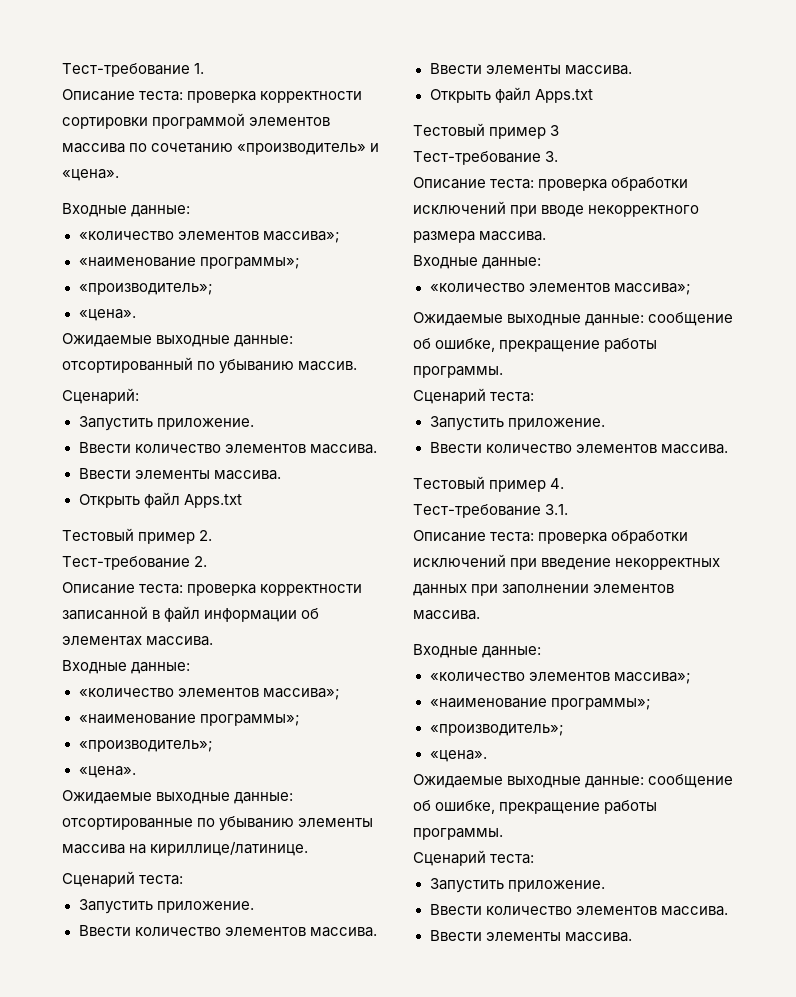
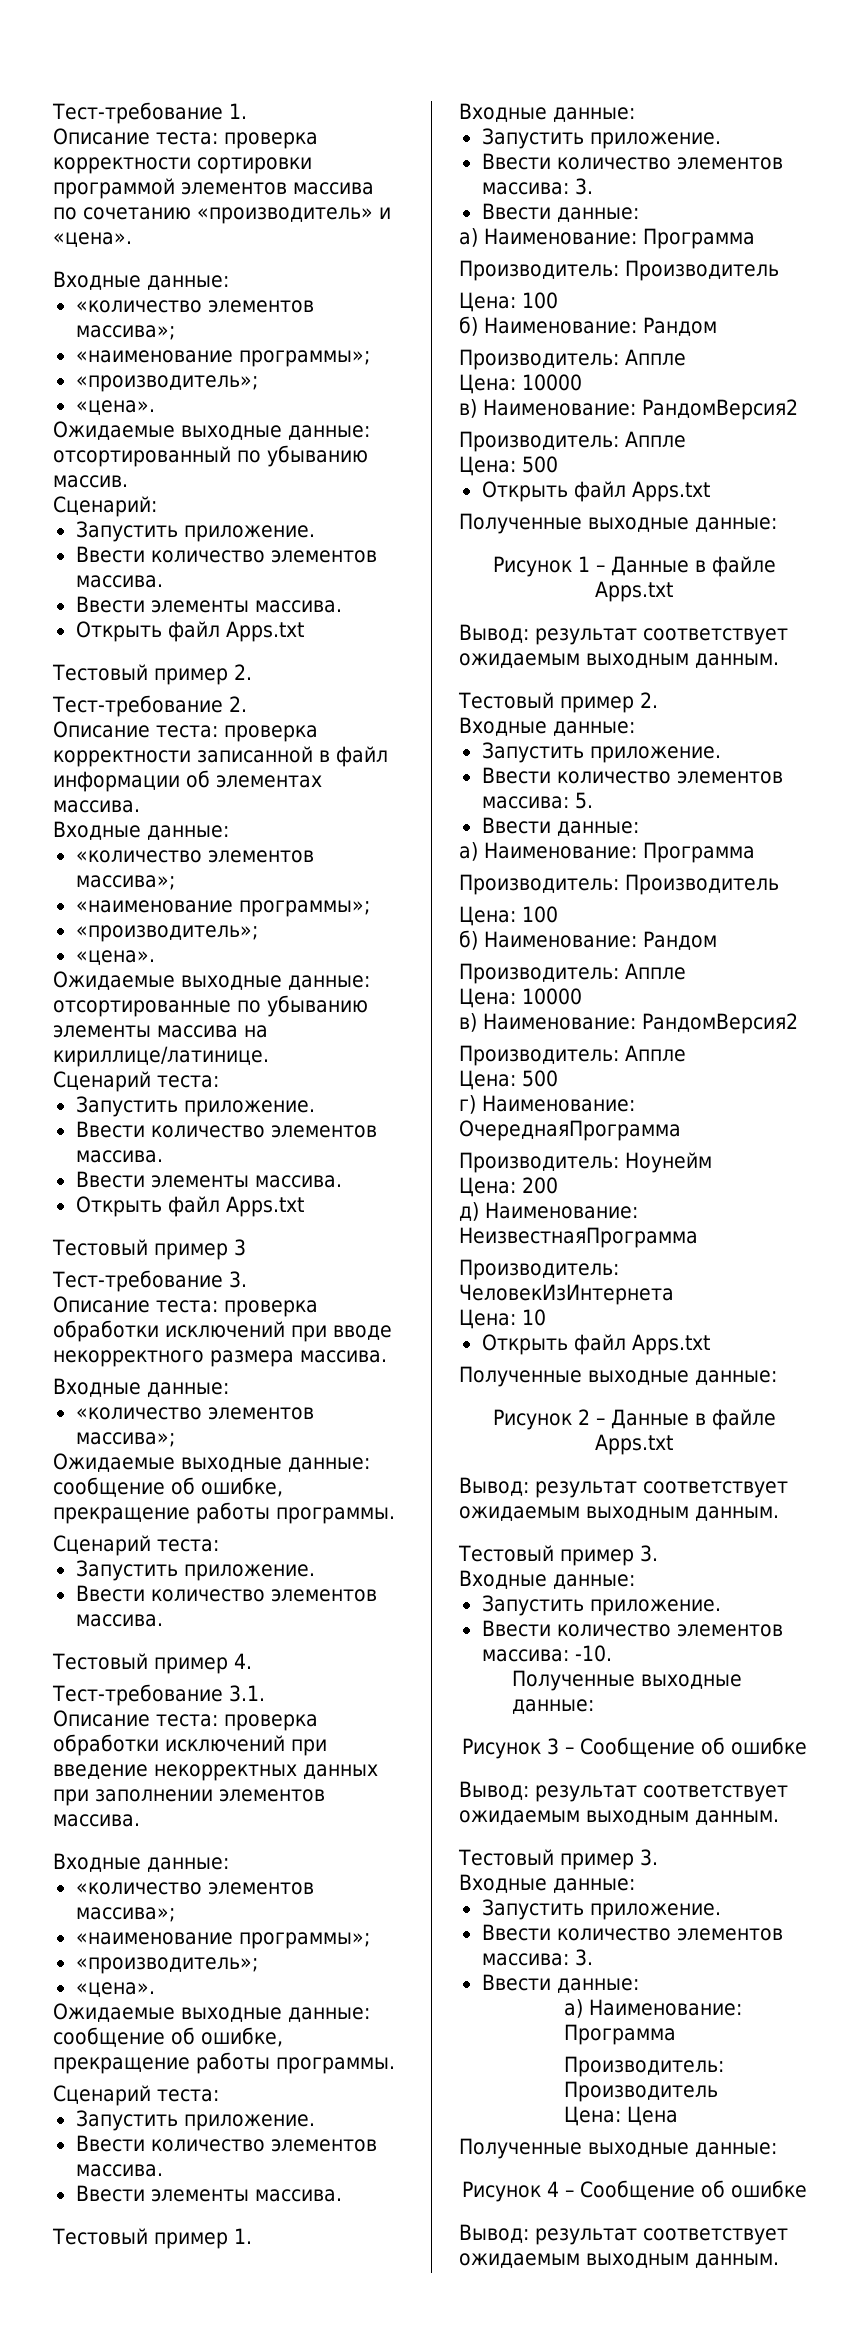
(632, 937) none -> [52,2228,252,2249] [459,103,635,122] [481,128,721,149] [481,153,783,170] [481,178,593,195] [481,203,639,222] [459,228,755,249] [459,260,779,281] [459,292,558,312] [459,316,717,336] [459,349,686,370] [459,374,582,394] [459,399,798,420] [459,431,686,452] [459,456,558,476] [481,481,710,502] [459,513,777,534] [492,556,776,577] [595,581,673,602] [459,624,788,645] [459,653,779,668] [458,692,658,713] [459,717,635,736] [481,742,721,763] [481,767,783,784] [481,792,593,809] [481,817,639,836] [459,842,755,863] [459,874,779,895] [459,906,558,926] [459,930,717,950] [459,963,686,984] [459,988,582,1008] [459,1013,798,1034] [459,1045,686,1066] [459,1070,558,1090] [459,1095,635,1114] [459,1120,681,1141] [459,1152,712,1173] [459,1177,558,1197] [459,1202,638,1221] [459,1227,698,1248] [459,1259,619,1280] [459,1284,674,1305] [459,1309,546,1329] [481,1334,710,1355] [459,1366,777,1387] [492,1409,776,1430] [595,1434,673,1455] [459,1477,788,1498] [459,1506,779,1521] [458,1545,658,1566] [459,1570,635,1589] [481,1595,721,1616] [481,1620,783,1637] [481,1645,612,1662] [512,1670,743,1691] [512,1699,595,1714] [461,1737,807,1759] [459,1781,788,1802] [459,1810,779,1825] [458,1849,658,1870] [459,1874,635,1893] [481,1899,721,1920] [481,1924,783,1941] [481,1949,593,1966] [481,1974,639,1993] [564,1999,742,2018] [564,2024,676,2045] [564,2056,724,2077] [564,2081,718,2102] [564,2106,678,2126] [459,2138,777,2159] [461,2180,807,2202] [459,2224,788,2245] [459,2253,779,2268] // Тестовый пример 1. // Входные данные: // Запустить приложение. // Ввести количество элементов массива: 3. // Ввести данные: // а) Наименование: Программа // Производитель: Производитель // Цена: 100 // б) Наименование: Рандом // Производитель: Аппле // Цена: 10000 // в) Наименование: РандомВерсия2 // Производитель: Аппле // Цена: 500 // Открыть файл Apps.txt // Полученные выходные данные: // Рисунок 1 – Данные в файле Apps.txt // Вывод: результат соответствует ожидаемым выходным данным. // Тестовый пример 2. // Входные данные: // Запустить приложение. // Ввести количество элементов массива: 5. // Ввести данные: // а) Наименование: Программа // Производитель: Производитель // Цена: 100 // б) Наименование: Рандом // Производитель: Аппле // Цена: 10000 // в) Наименование: РандомВерсия2 // Производитель: Аппле // Цена: 500 // г) Наименование: ОчереднаяПрограмма // Производитель: Ноунейм // Цена: 200 // д) Наименование: НеизвестнаяПрограмма // Производитель: ЧеловекИзИнтернета // Цена: 10 // Открыть файл Apps.txt // Полученные выходные данные: // Рисунок 2 – Данные в файле Apps.txt // Вывод: результат соответствует ожидаемым выходным данным. // Тестовый пример 3. // Входные данные: // Запустить приложение. // Ввести количество элементов массива: -10. // Полученные выходные данные: // Рисунок 3 – Сообщение об ошибке // Вывод: результат соответствует ожидаемым выходным данным. // Тестовый пример 3. // Входные данные: // Запустить приложение. // Ввести количество элементов массива: 3. // Ввести данные: // а) Наименование: Программа // Производитель: Производитель // Цена: Цена // Полученные выходные данные: // Рисунок 4 – Сообщение об ошибке // Вывод: результат соответствует ожидаемым выходным данным.

